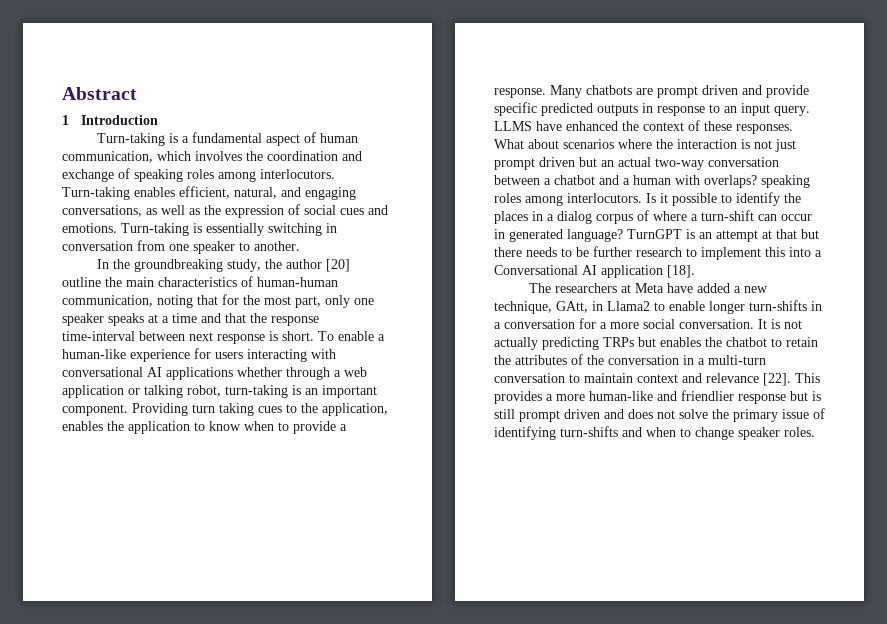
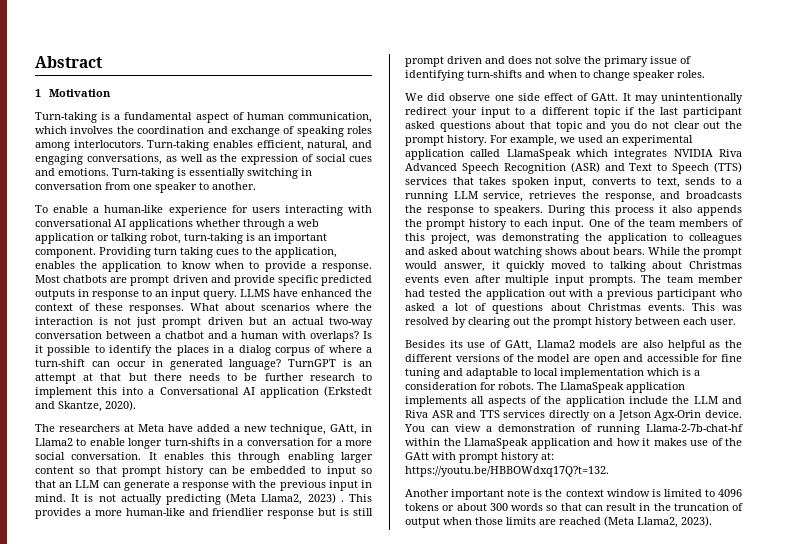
[81,115,159,125] Introduction -> [48,89,111,97] Motivation
[97,259,351,272] [62,276,338,287] [62,294,374,308] [62,313,319,326] [62,331,314,344] In the groundbreaking study, the author [20] outline the main characteristics of human-human communication, noting that for the most part, only one speaker speaks at a time and that the response time-interval between next response is short. -> (256, 186) none
[550,85,582,98] Many -> [35,275,60,283] Most
[761,175,810,188] [494,193,642,206] speaking roles among interlocutors. -> (360, 336) none
[667,265,695,278] [18]. -> [324,386,372,397] [35,400,136,412] (Erkstedt and Skantze, 2020).
[771,319,802,329] [494,337,818,350] [494,354,766,365] [494,373,791,386] is not actually predicting TRPs but enables the chatbot to retain the attributes of the conversation in a multi-turn conversation to maintain context and relevance [22]. -> [163,452,373,463] [35,466,373,477] [35,480,373,491] [35,493,344,505] enables this through enabling larger content so that prompt history can be embedded to input so that an LLM can generate a response with the previous input in mind. It is not actually predicting (Meta Llama2, 2023) .
(815, 432) none -> [405,93,743,104] [405,107,742,118] [405,121,742,132] [405,135,693,146] [405,149,742,160] [405,162,742,174] [405,177,742,188] [405,191,742,202] [405,205,742,216] [405,219,743,230] [405,233,742,244] [405,247,742,258] [405,261,742,272] [405,275,743,286] [405,289,742,300] [405,303,742,314] [405,317,736,328] [405,340,742,351] [405,354,742,365] [405,368,700,379] [405,382,685,393] [405,396,742,407] [405,410,742,421] [404,424,743,435] [405,438,742,449] [405,452,554,463] [405,466,609,477] [405,489,742,500] [405,503,743,511] [405,516,712,528] // We did observe one side effect of GAtt. It may unintentionally redirect your input to a different topic if the last participant asked questions about that topic and you do not clear out the prompt history. For example, we used an experimental application called LlamaSpeak which integrates NVIDIA Riva Advanced Speech Recognition (ASR) and Text to Speech (TTS) services that takes spoken input, converts to text, sends to a running LLM service, retrieves the response, and broadcasts the response to speakers. During this process it also appends the prompt history to each input. One of the team members of this project, was demonstrating the application to colleagues and asked about watching shows about bears. While the prompt would answer, it quickly moved to talking about Christmas events even after multiple input prompts. The team member had tested the application out with a previous participant who asked a lot of questions about Christmas events. This was resolved by clearing out the prompt history between each user. // Besides its use of GAtt, Llama2 models are also helpful as the different versions of the model are open and accessible for fine tuning and adaptable to local implementation which is a consideration for robots. The LlamaSpeak application implements all aspects of the application include the LLM and Riva ASR and TTS services directly on a Jetson Agx-Orin device. You can view a demonstration of running Llama-2-7b-chat-hf within the LlamaSpeak application and how it makes use of the GAtt with prompt history at: https://youtu.be/HBBOWdxq17Q?t=132. // Another important note is the context window is limited to 4096 tokens or about 300 words so that can result in the truncation of output when those limits are reached (Meta Llama2, 2023).

